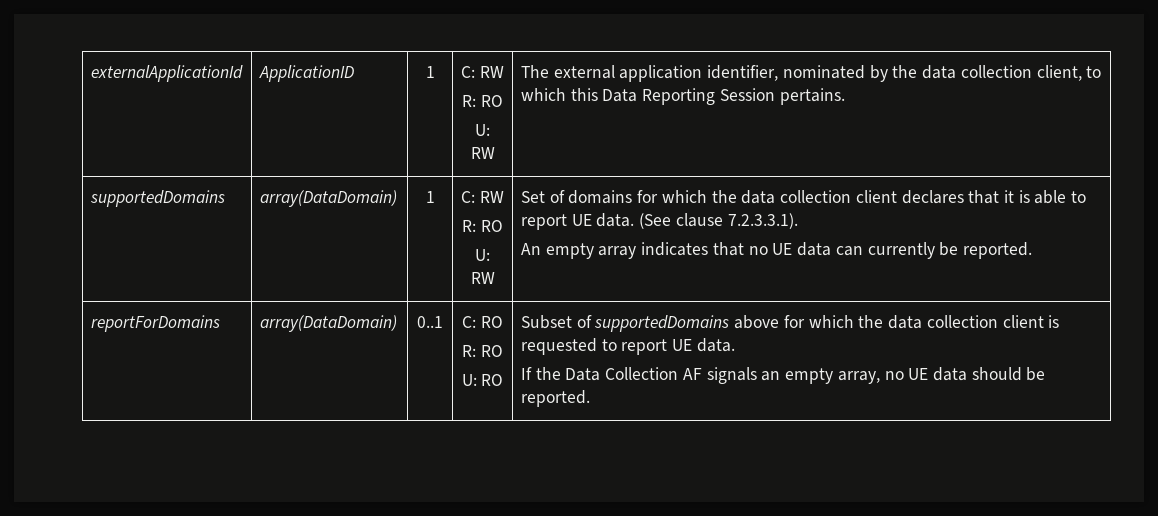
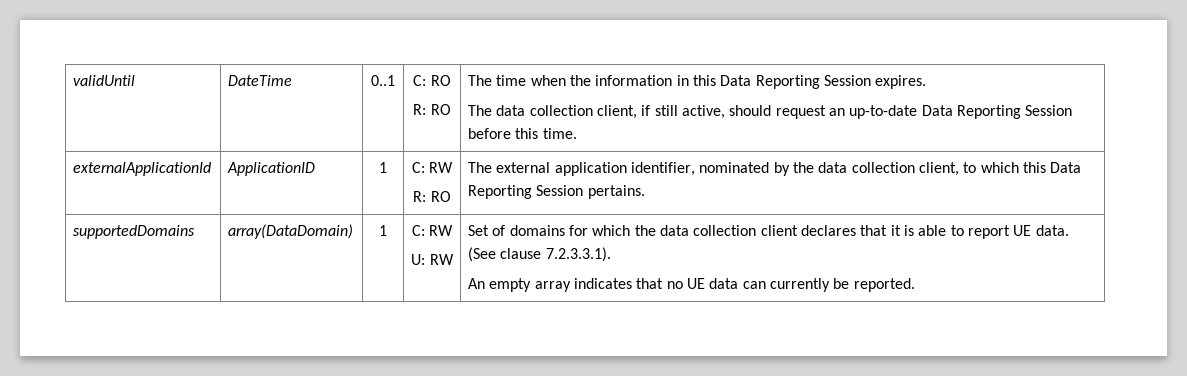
(90, 73) none -> [73,75,136,86] [228,75,293,86] [371,75,395,86] [413,75,451,86] [413,104,451,115] [468,75,927,89] [468,105,1073,119] [468,128,577,139] validUntil | DateTime | 0..1 | C: RO // R: RO | The time when the information in this Data Reporting Session expires. // The data collection client, if still active, should request an up-to-date Data Reporting Session before this time. //
[475,124,490,136] [470,147,495,159] // U: RW -> (451, 196) none
[462,220,503,232] // R: RO -> (454, 230) none
[90,315,220,332] [259,315,397,332] [417,316,443,328] [462,316,503,328] [462,345,503,357] [461,374,504,386] [520,315,1060,332] [520,338,735,355] [520,367,1046,384] [520,390,590,407] // reportForDomains | array(DataDomain) | 0..1 | C: RO // R: RO // U: RO | Subset of supportedDomains above for which the data collection client is requested to report UE data. // If the Data Collection AF signals an empty array, no UE data should be reported. -> (915, 285) none

